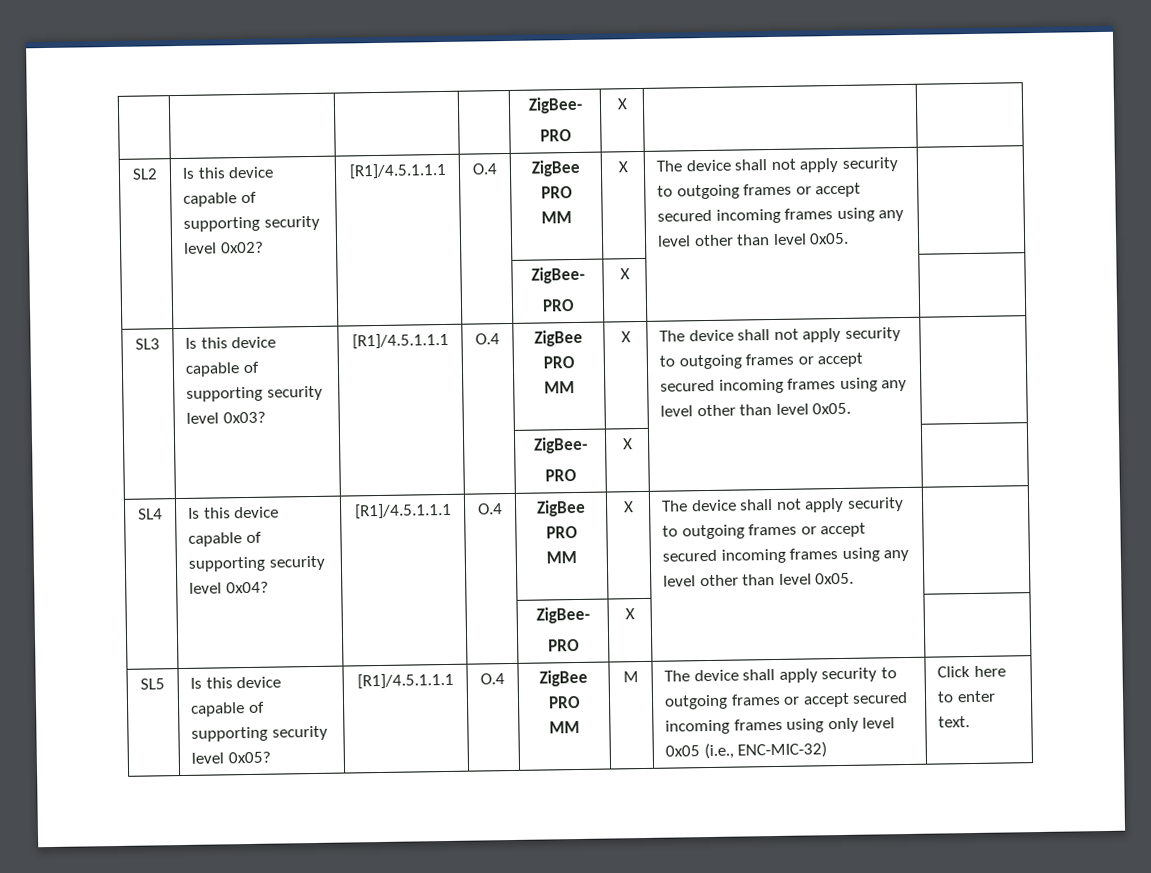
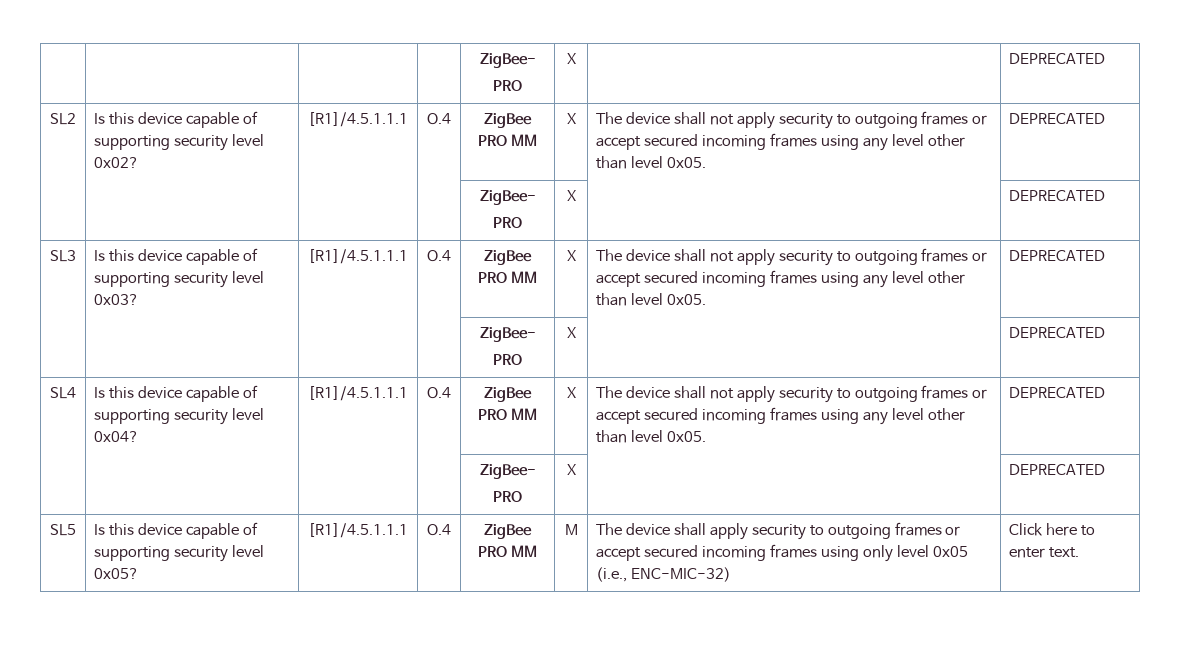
[527,96,583,114] [539,129,572,142] [616,98,628,110] | | | | ZigBee- // PRO | X | | -> [479,53,536,68] [493,80,522,91] [566,53,576,64] [1009,53,1106,64] | | | | ZigBee- // PRO | X | | DEPRECATED
[530,266,585,284] [541,299,575,312] [619,268,630,280] // | | | | ZigBee- // PRO | X | | -> [1009,113,1106,124] [479,190,536,205] [493,217,522,228] [566,190,576,201] [1009,190,1106,201] DEPRECATED // | | | | ZigBee- // PRO | X | | DEPRECATED
[533,436,588,454] [544,468,577,482] [622,438,633,450] // | | | | ZigBee- // PRO | X | | -> [1009,250,1106,261] [479,327,536,342] [493,354,522,365] [566,327,576,338] [1009,327,1106,338] DEPRECATED // | | | | ZigBee- // PRO | X | | DEPRECATED
[535,606,590,624] [547,638,580,652] [624,608,635,620] // | | | | ZigBee- // PRO | X | | -> [1009,387,1106,398] [479,464,536,479] [493,491,522,502] [566,464,576,475] [1009,464,1106,475] DEPRECATED // | | | | ZigBee- // PRO | X | | DEPRECATED

